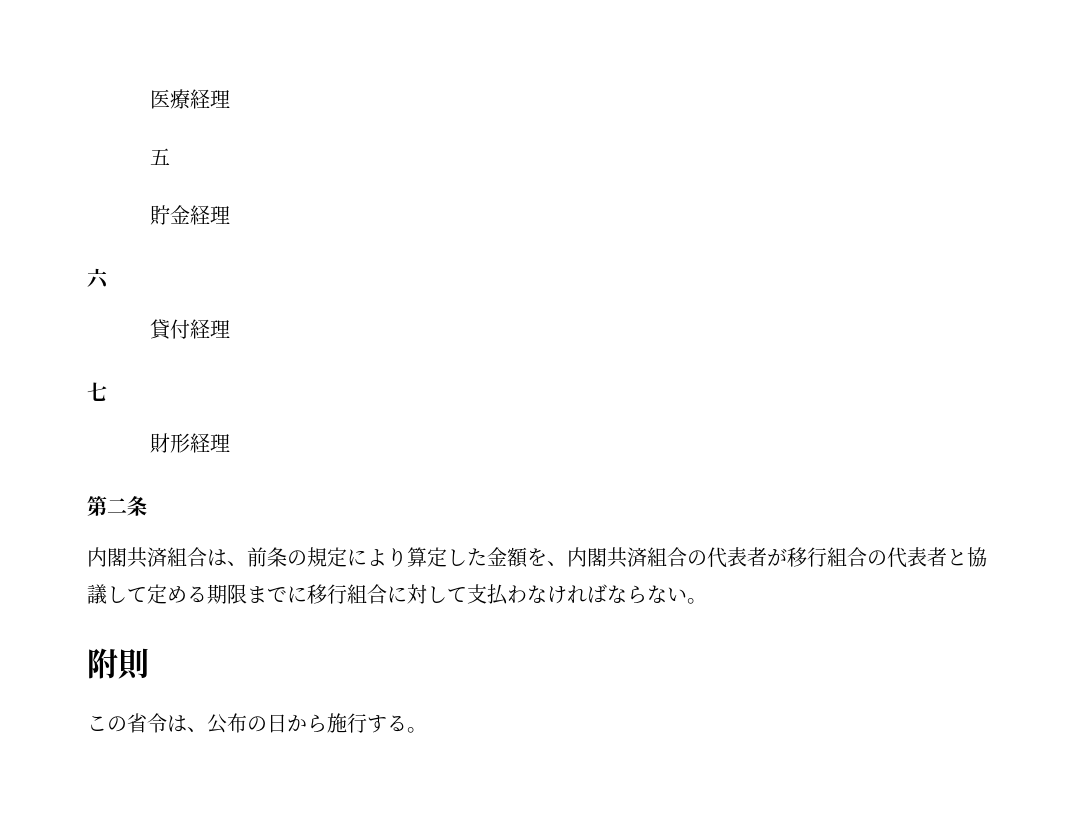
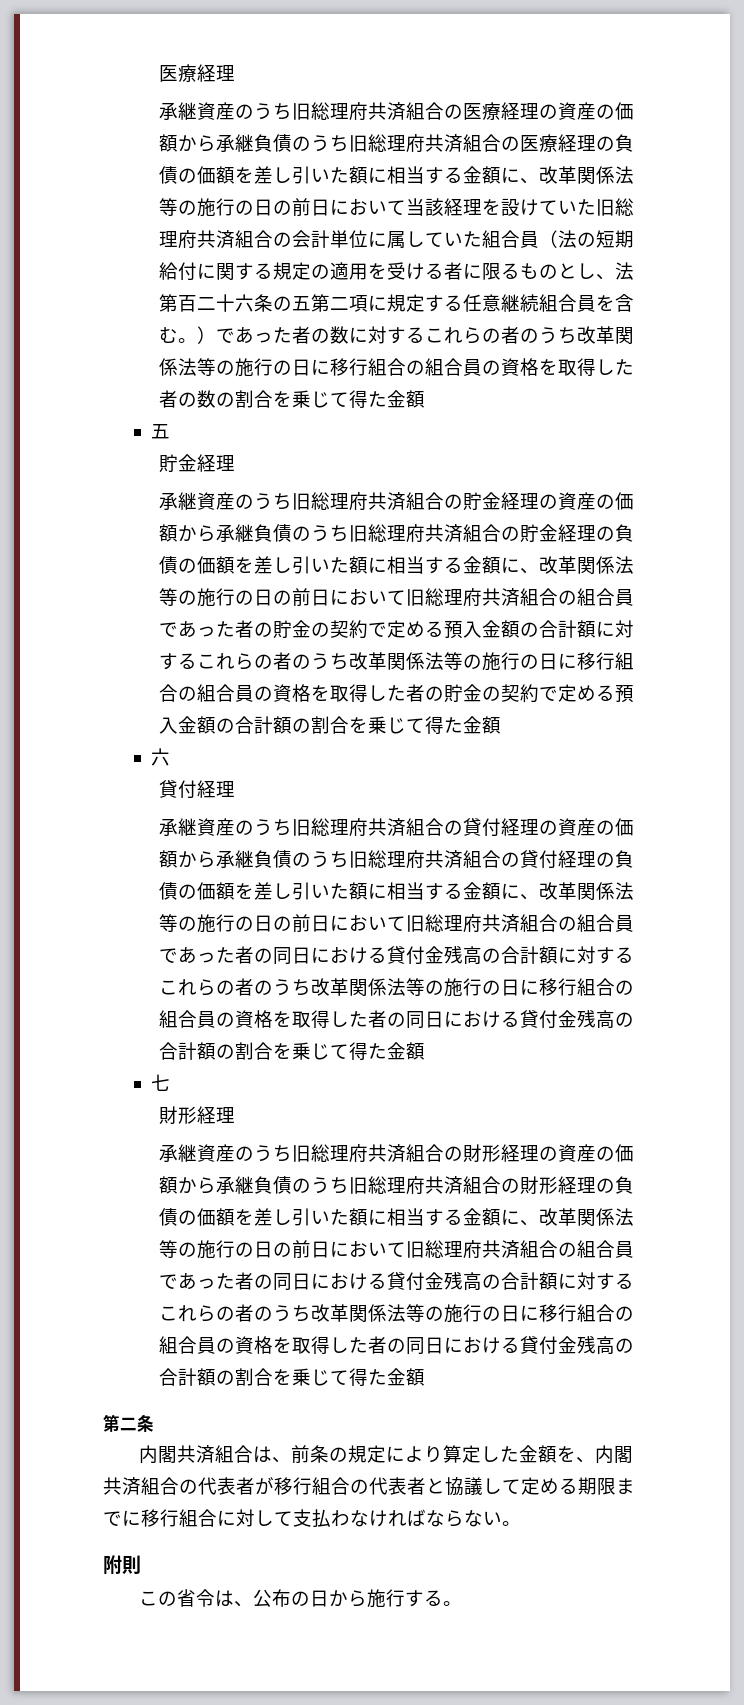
[150,148,171,165] [150,205,231,225] [87,268,109,289] [150,319,231,340] [87,382,107,401] [150,433,231,453] 五 // 貯金経理 // 六 // 貸付経理 // 七 // 財形経理 -> [158,102,634,121] [158,134,634,153] [158,166,634,184] [158,198,634,217] [158,230,634,249] [158,262,634,281] [158,294,634,312] [158,326,634,344] [158,358,634,377] [158,390,425,408] [151,424,171,439] [158,454,235,473] [158,492,634,511] [158,524,634,543] [158,556,634,574] [158,588,634,607] [158,620,634,639] [158,652,634,671] [158,684,634,703] [158,716,501,734] [151,748,171,766] [158,780,235,799] [158,818,634,837] [158,850,634,869] [158,882,634,900] [158,914,634,933] [158,946,634,965] [158,978,634,997] [158,1010,634,1029] [158,1042,425,1060] [151,1074,171,1091] [158,1106,235,1124] [158,1144,634,1163] [158,1176,634,1195] [158,1208,634,1226] [158,1240,634,1259] [158,1272,634,1291] [158,1304,634,1323] [158,1336,634,1355] [158,1368,425,1386] 承継資産のうち旧総理府共済組合の医療経理の資産の価額から承継負債のうち旧総理府共済組合の医療経理の負債の価額を差し引いた額に相当する金額に、改革関係法等の施行の日の前日において当該経理を設けていた旧総理府共済組合の会計単位に属していた組合員（法の短期給付に関する規定の適用を受ける者に限るものとし、法第百二十六条の五第二項に規定する任意継続組合員を含む。）であった者の数に対するこれらの者のうち改革関係法等の施行の日に移行組合の組合員の資格を取得した者の数の割合を乗じて得た金額 // 五 // 貯金経理 // 承継資産のうち旧総理府共済組合の貯金経理の資産の価額から承継負債のうち旧総理府共済組合の貯金経理の負債の価額を差し引いた額に相当する金額に、改革関係法等の施行の日の前日において旧総理府共済組合の組合員であった者の貯金の契約で定める預入金額の合計額に対するこれらの者のうち改革関係法等の施行の日に移行組合の組合員の資格を取得した者の貯金の契約で定める預入金額の合計額の割合を乗じて得た金額 // 六 // 貸付経理 // 承継資産のうち旧総理府共済組合の貸付経理の資産の価額から承継負債のうち旧総理府共済組合の貸付経理の負債の価額を差し引いた額に相当する金額に、改革関係法等の施行の日の前日において旧総理府共済組合の組合員であった者の同日における貸付金残高の合計額に対するこれらの者のうち改革関係法等の施行の日に移行組合の組合員の資格を取得した者の同日における貸付金残高の合計額の割合を乗じて得た金額 // 七 // 財形経理 // 承継資産のうち旧総理府共済組合の財形経理の資産の価額から承継負債のうち旧総理府共済組合の財形経理の負債の価額を差し引いた額に相当する金額に、改革関係法等の施行の日の前日において旧総理府共済組合の組合員であった者の同日における貸付金残高の合計額に対するこれらの者のうち改革関係法等の施行の日に移行組合の組合員の資格を取得した者の同日における貸付金残高の合計額の割合を乗じて得た金額

